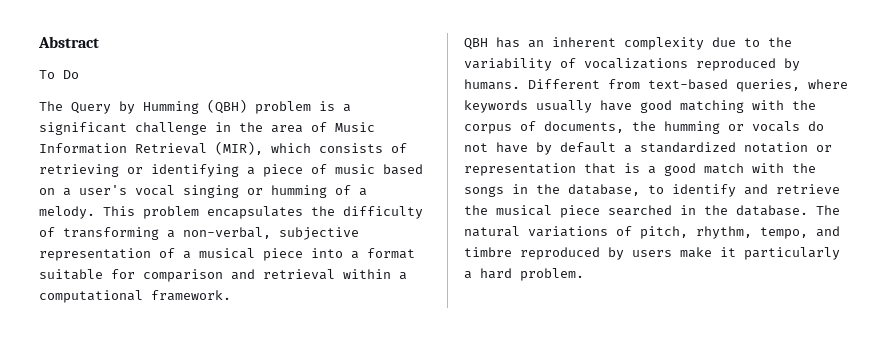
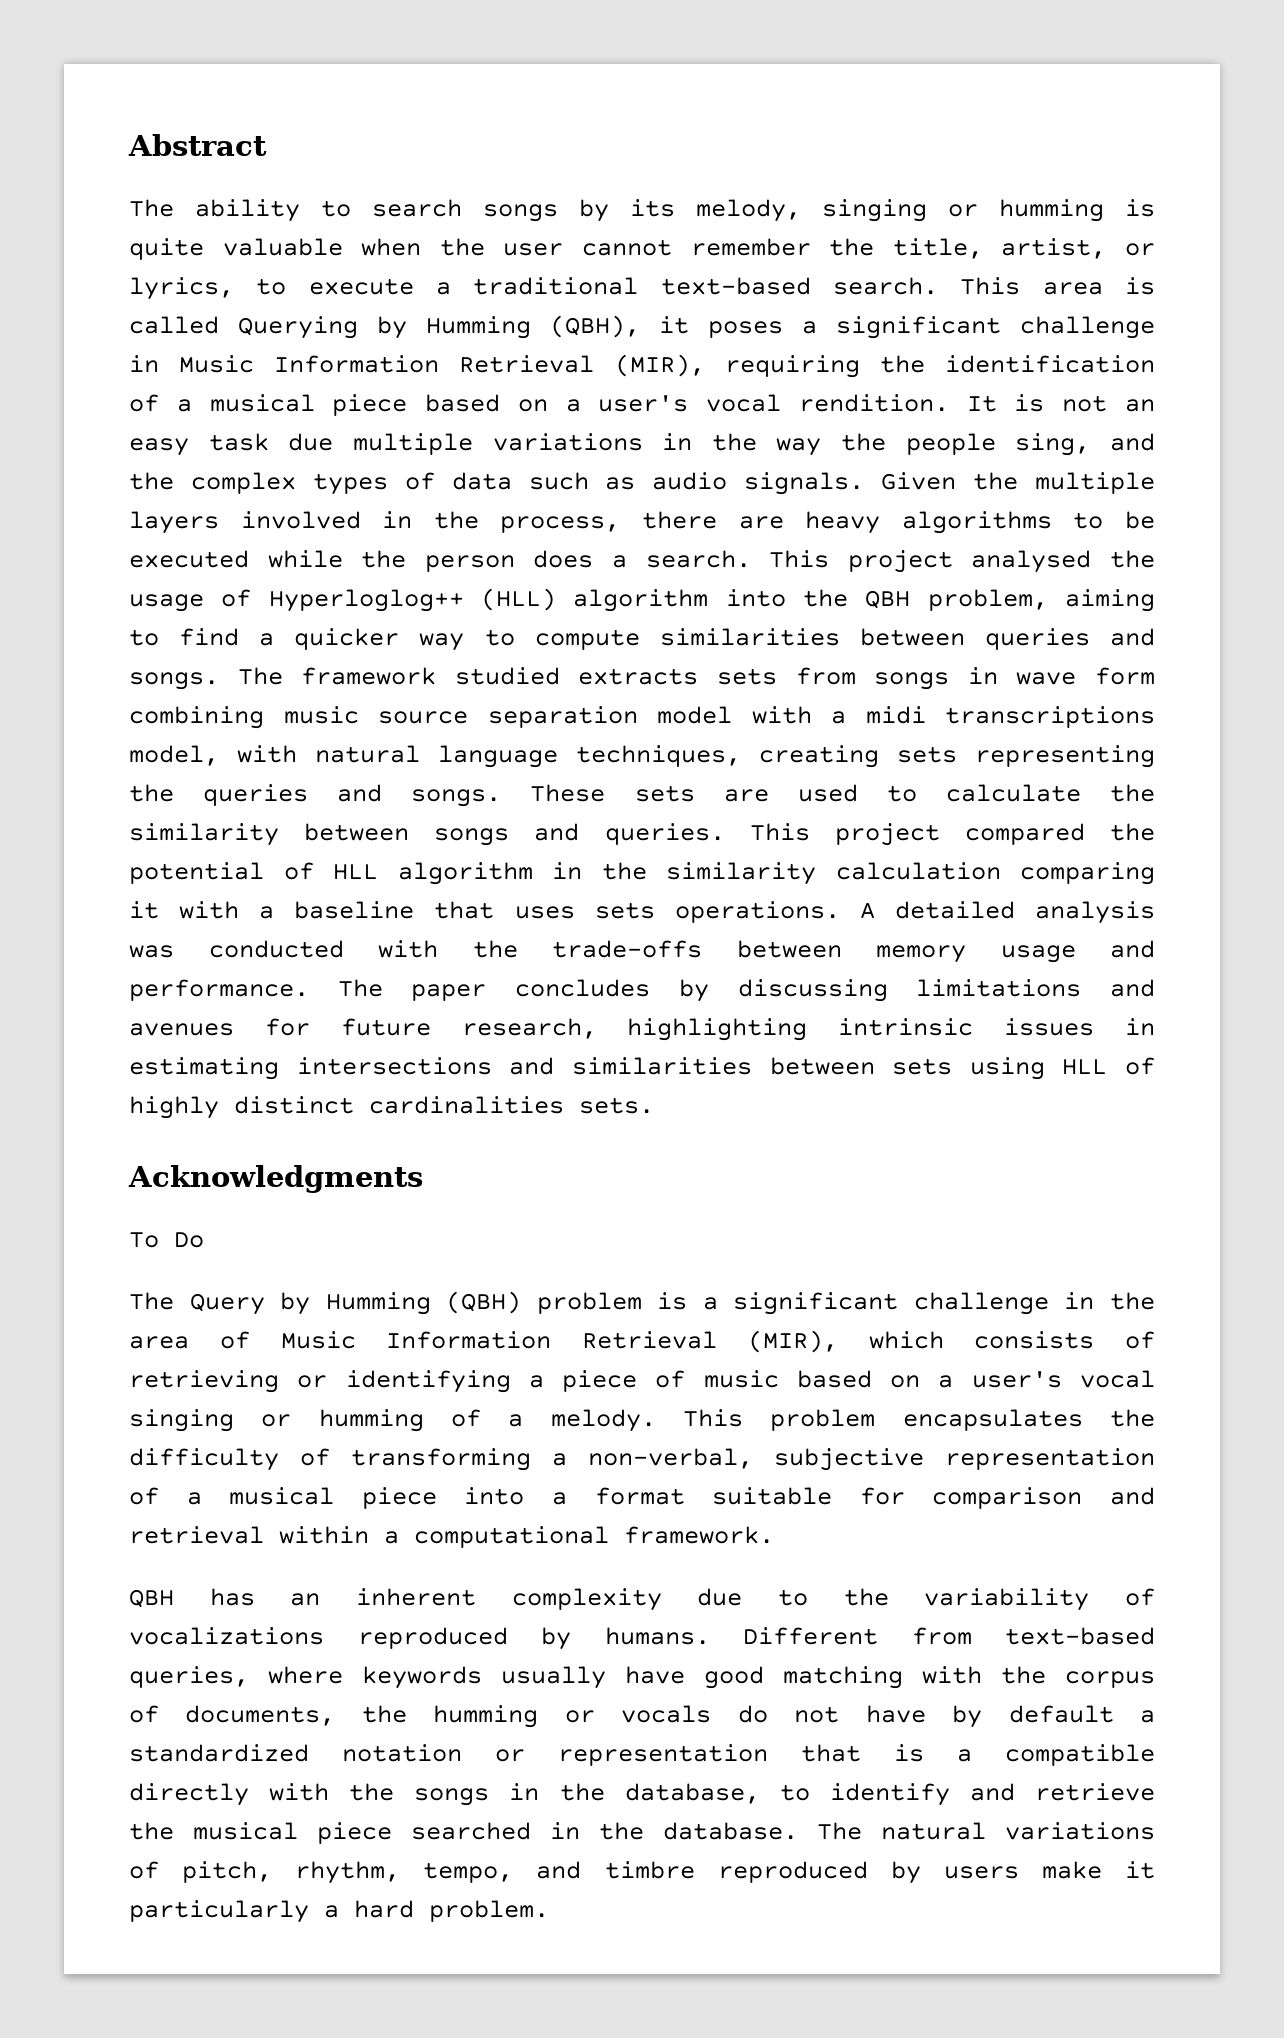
(99, 42) none -> [129,199,1155,222] [129,238,1155,260] [129,277,1155,300] [129,315,1155,339] [129,354,1155,378] [129,394,1155,416] [129,433,1155,456] [129,472,1155,495] [129,511,1155,534] [129,550,1155,573] [129,588,1155,612] [129,628,1155,651] [129,667,1156,690] [129,706,1155,729] [129,745,1155,768] [129,784,1155,807] [129,823,1155,846] [129,862,1155,885] [129,901,1155,924] [129,940,1155,963] [129,979,1155,1002] [129,1018,1155,1041] [129,1057,1155,1080] [129,1096,654,1119] [128,1165,423,1193] // The ability to search songs by its melody, singing or humming is quite valuable when the user cannot remember the title, artist, or lyrics, to execute a traditional text-based search. This area is called Querying by Humming (QBH), it poses a significant challenge in Music Information Retrieval (MIR), requiring the identification of a musical piece based on a user's vocal rendition. It is not an easy task due multiple variations in the way the people sing, and the complex types of data such as audio signals. Given the multiple layers involved in the process, there are heavy algorithms to be executed while the person does a search. This project analysed the usage of Hyperloglog++ (HLL) algorithm into the QBH problem, aiming to find a quicker way to compute similarities between queries and songs. The framework studied extracts sets from songs in wave form combining music source separation model with a midi transcriptions model, with natural language techniques, creating sets representing the queries and songs. These sets are used to calculate the similarity between songs and queries. This project compared the potential of HLL algorithm in the similarity calculation comparing it with a baseline that uses sets operations. A detailed analysis was conducted with the trade-offs between memory usage and performance. The paper concludes by discussing limitations and avenues for future research, highlighting intrinsic issues in estimating intersections and similarities between sets using HLL of highly distinct cardinalities sets. // Acknowledgments
[664,163,744,176] good match -> [1005,1744,1155,1766] [129,1783,249,1806] compatible directly

